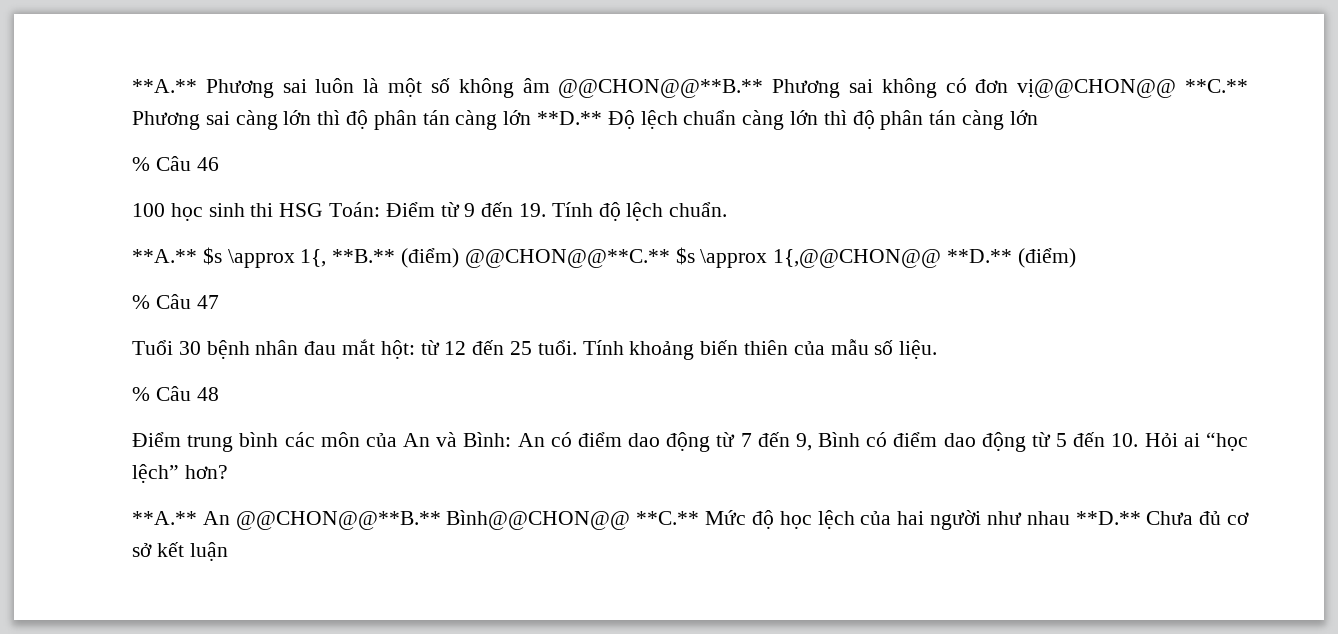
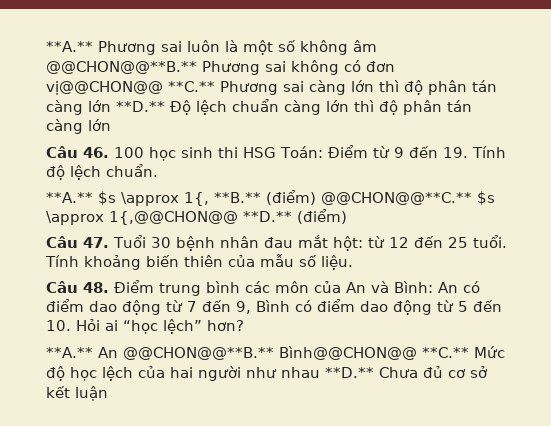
[132,156,219,171] % Câu 46 // -> [46,146,109,158] Câu 46.
[132,294,219,309] % Câu 47 // -> [46,236,109,248] Câu 47.
[132,386,219,401] % Câu 48 // -> [46,281,109,293] Câu 48.

